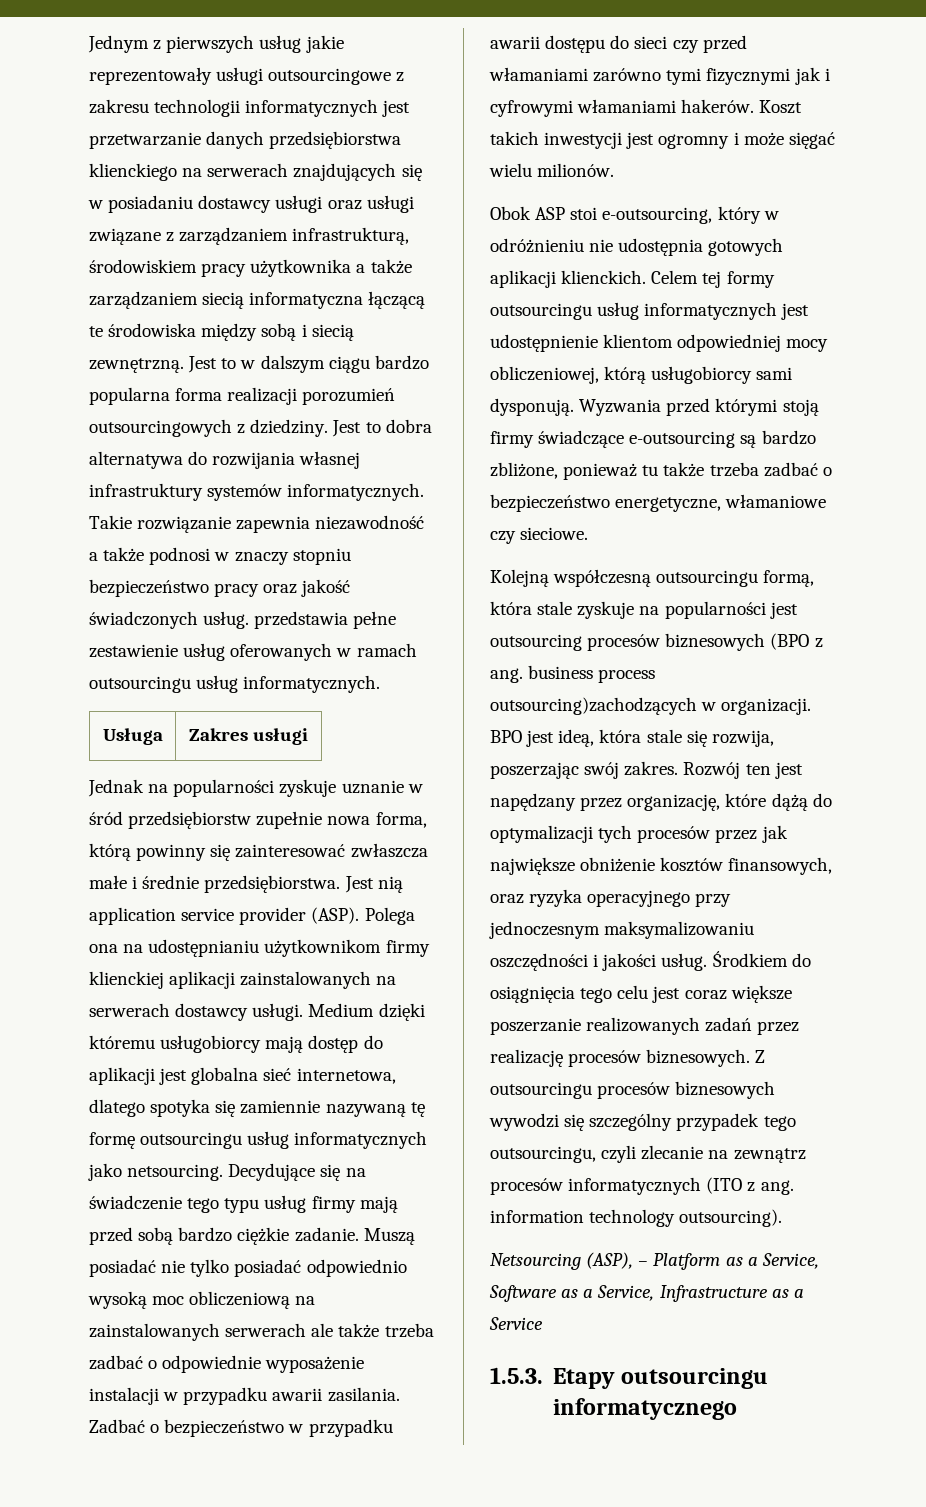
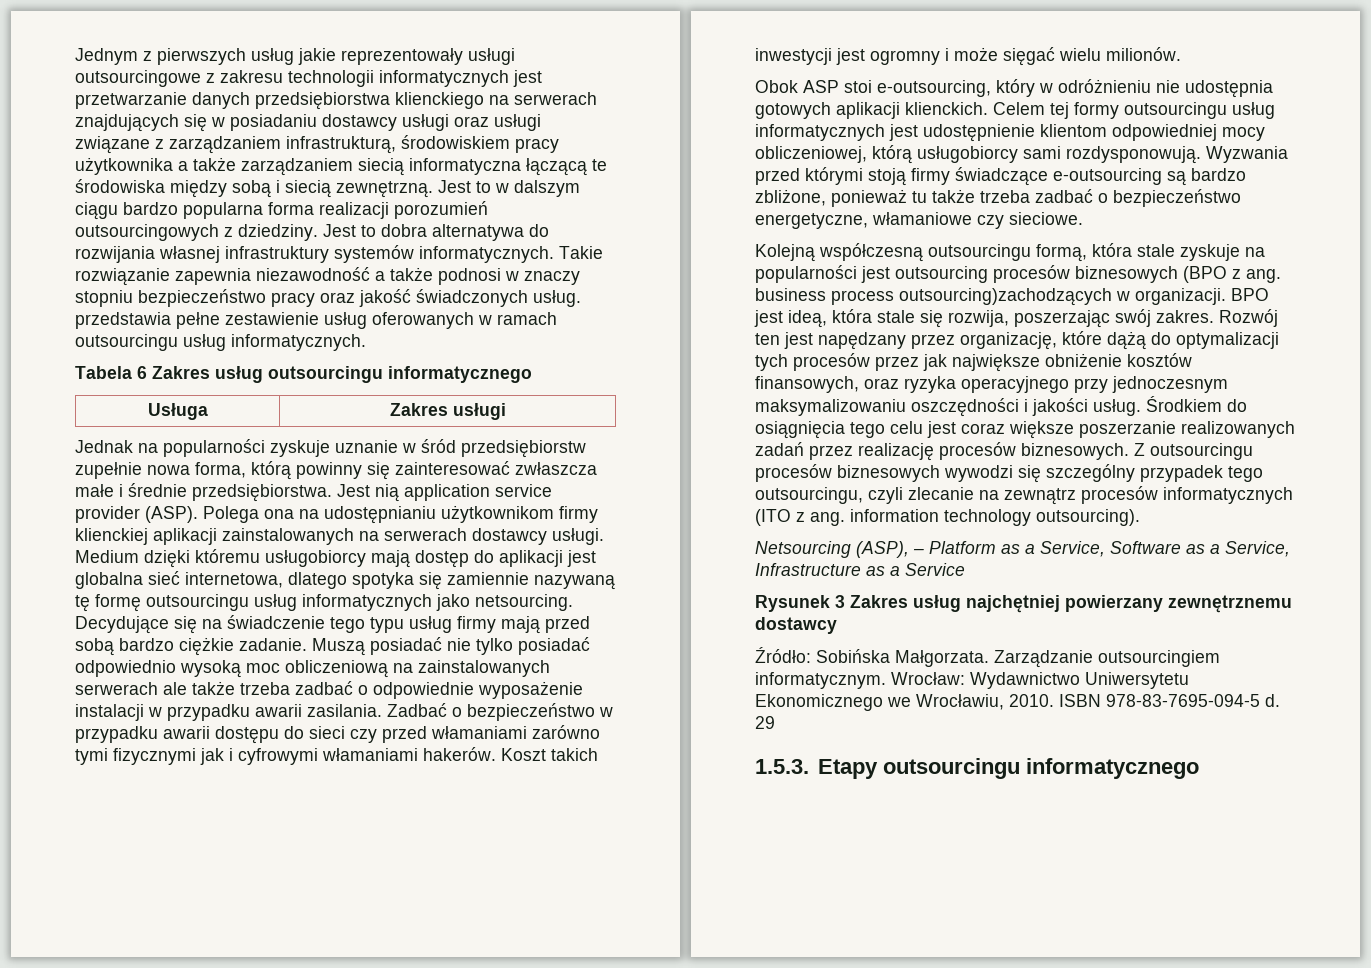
(381, 684) none -> [75,366,532,383] // Tabela 6 Zakres usług outsourcingu informatycznego
[490,398,574,416] dysponują. -> [1066,146,1201,164] rozdysponowują.
(543, 1323) none -> [755,595,1292,613] [755,617,837,634] [755,647,1220,668] [755,672,1189,689] [755,694,1280,711] [755,716,775,729] // Rysunek 3 Zakres usług najchętniej powierzany zewnętrznemu dostawcy // Źródło: Sobińska Małgorzata. Zarządzanie outsourcingiem informatycznym. Wrocław: Wydawnictwo Uniwersytetu Ekonomicznego we Wrocławiu, 2010. ISBN 978-83-7695-094-5 d. 29

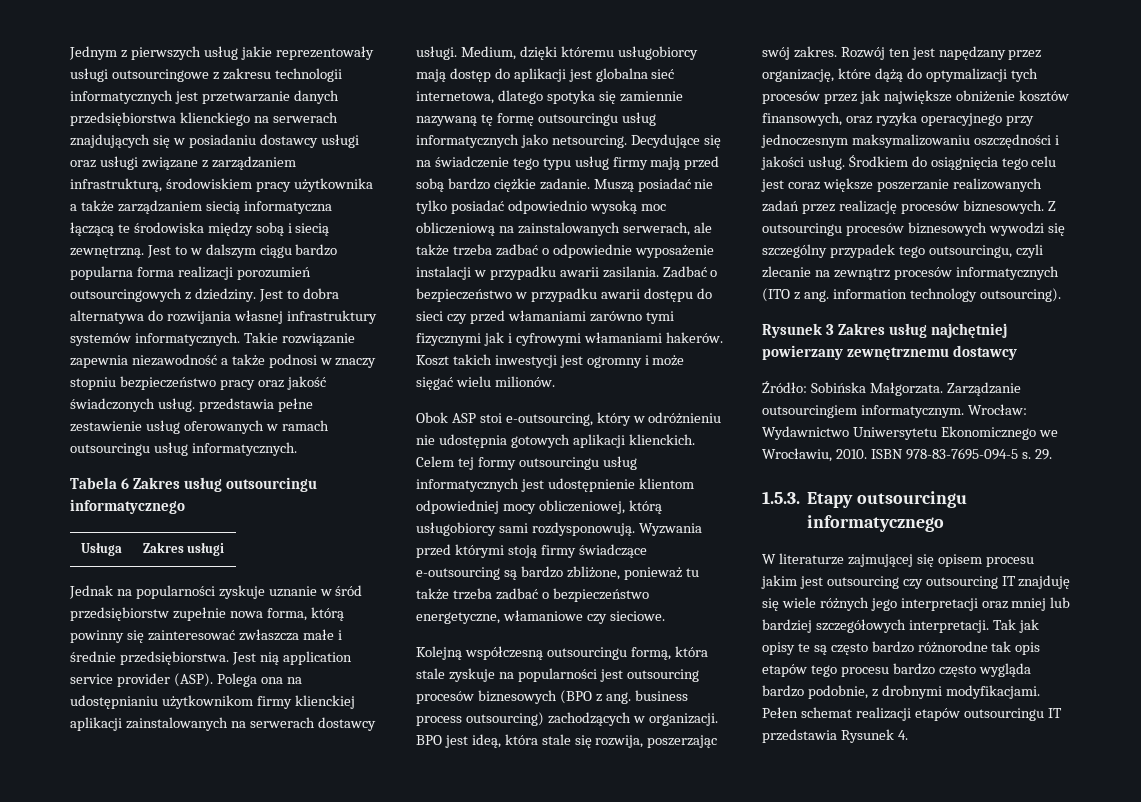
[75,550,139,563] Medium -> [460,46,516,60] Medium,
[75,682,158,695] serwerach -> [622,222,690,236] serwerach,
[899,288,1112,306] outsourcing)zachodzących -> [465,712,631,726] outsourcing) zachodzących
[755,541,1290,558] [755,563,965,576] // Netsourcing (ASP), – Platform as a Service, Software as a Service, Infrastructure as a Service -> (1061, 295) none
[1265,694,1280,707] [755,716,775,729] d. 29 -> [1021,449,1052,460] s. 29.
(1199, 768) none -> [762,553,1034,567] [761,575,1071,589] [762,597,1071,611] [762,619,1039,633] [762,641,1041,655] [762,663,1031,677] [762,685,1040,699] [762,707,1062,721] [762,729,908,743] // W literaturze zajmującej się opisem procesu jakim jest outsourcing czy outsourcing IT znajduję się wiele różnych jego interpretacji oraz mniej lub bardziej szczegółowych interpretacji. Tak jak opisy te są często bardzo różnorodne tak opis etapów tego procesu bardzo często wygląda bardzo podobnie, z drobnymi modyfikacjami. Pełen schemat realizacji etapów outsourcingu IT przedstawia Rysunek 4.

